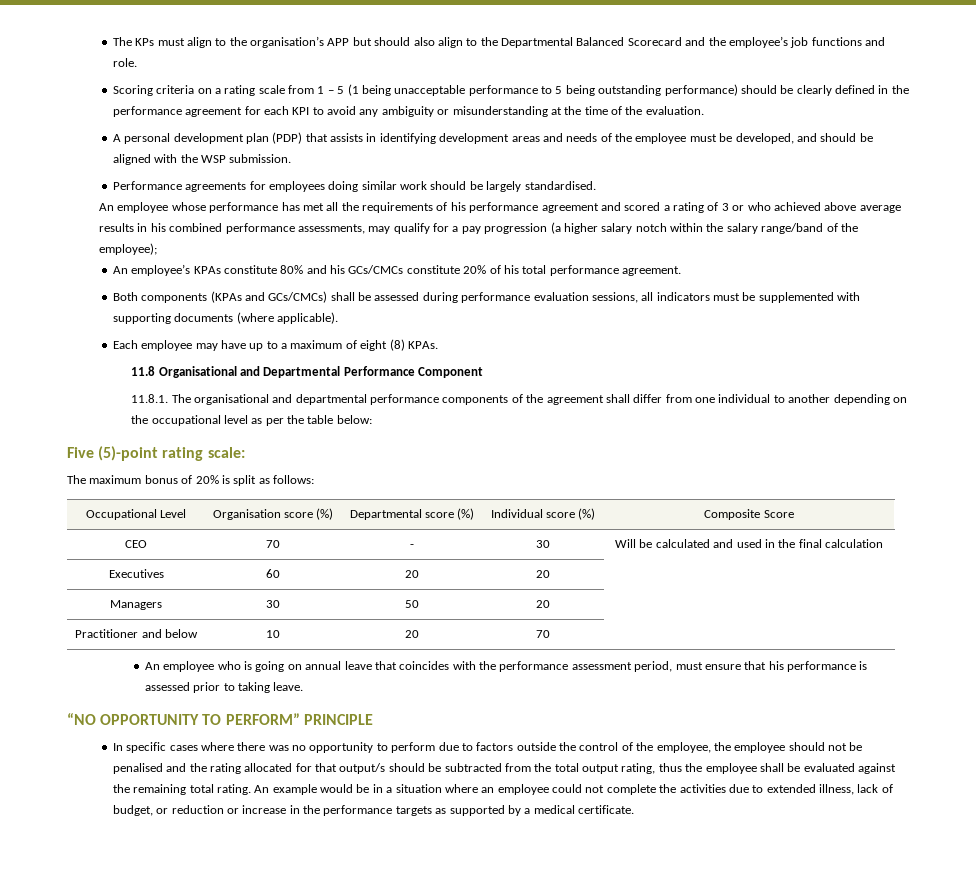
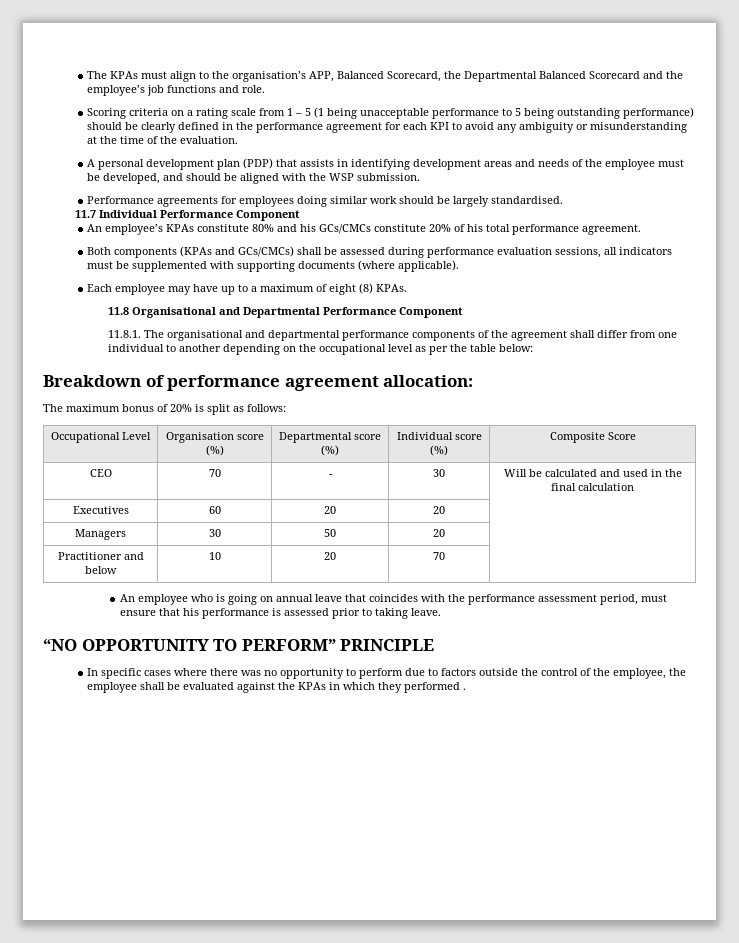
[112,37,155,46] The KPs -> [87,71,139,79] The KPAs
[327,37,478,48] APP but should also align to -> [309,71,442,82] APP, Balanced Scorecard,
[99,202,901,213] [99,222,858,234] [99,243,158,255] An employee whose performance has met all the requirements of his performance agreement and scored a rating of 3 or who achieved above average results in his combined performance assessments, may qualify for a pay progression (a higher salary notch within the salary range/band of the employee); -> [75,210,301,221] 11.7 Individual Performance Component
[67,446,245,461] Five (5)-point rating scale: -> [43,375,474,391] Breakdown of performance agreement allocation:
[788,742,863,751] [112,763,757,774] should not be penalised and the rating allocated for that output/s should be subtracted from the total output rating, thus the employee -> (138, 687) none
[133,784,893,795] [112,805,635,816] remaining total rating. An example would be in a situation where an employee could not complete the activities due to extended illness, lack of budget, or reduction or increase in the performance targets as supported by a medical certificate. -> [298,682,467,693] KPAs in which they performed .

